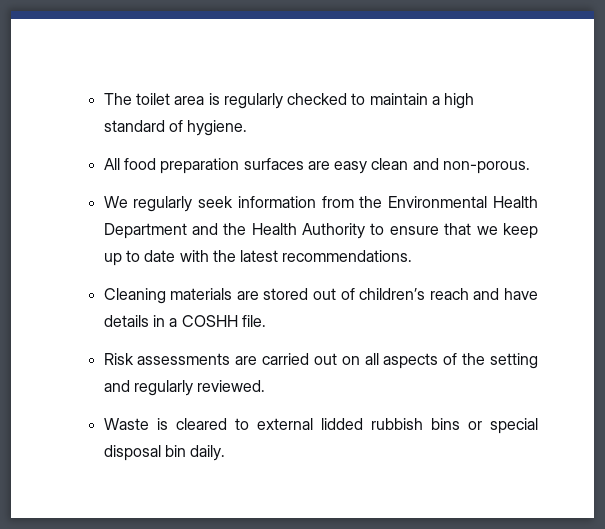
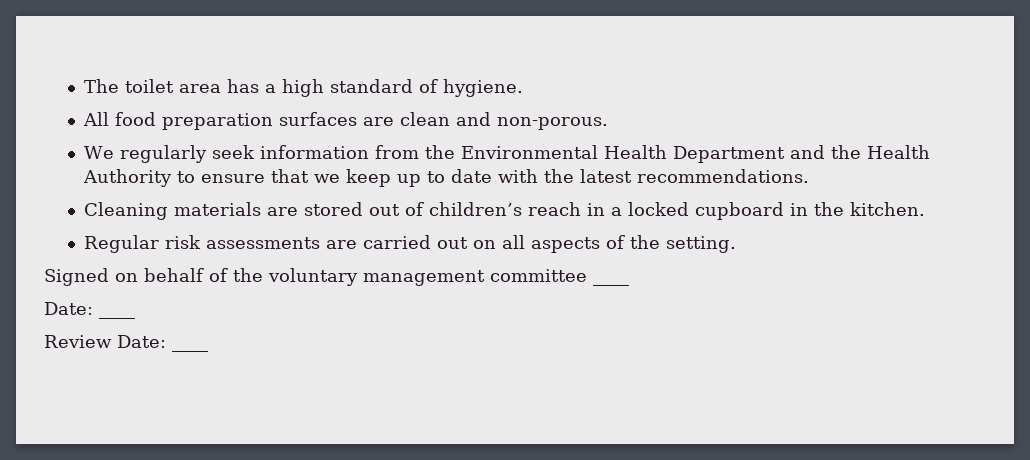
[208,93,428,109] is regularly checked to maintain -> [227,79,260,93] has
[334,161,368,174] easy -> (395, 121) none
[473,288,538,300] [103,315,266,327] [103,353,134,365] and have details in a COSHH file. // Risk -> [587,202,926,220] [84,235,202,253] in a locked cupboard in the kitchen. // Regular risk
[490,353,538,369] [103,380,266,396] [103,418,538,434] [103,445,226,461] setting and regularly reviewed. // Waste is cleared to external lidded rubbish bins or special disposal bin daily. -> [666,236,737,253] [44,268,587,286] [593,282,629,286] [44,302,93,315] [99,315,135,319] [44,335,166,348] [172,348,208,352] setting. // Signed on behalf of the voluntary management committee ____ // Date: ____ // Review Date: ____

